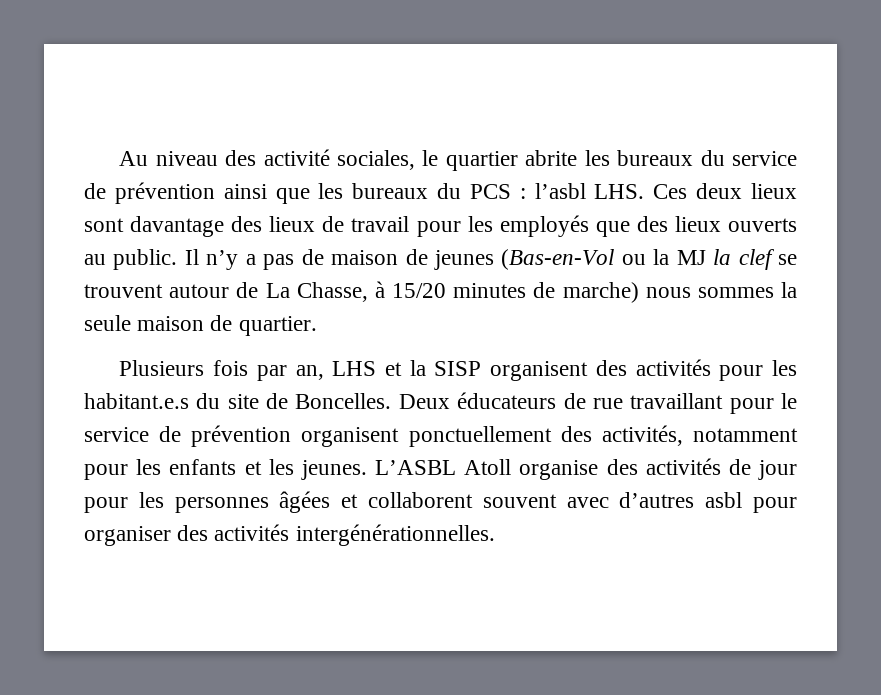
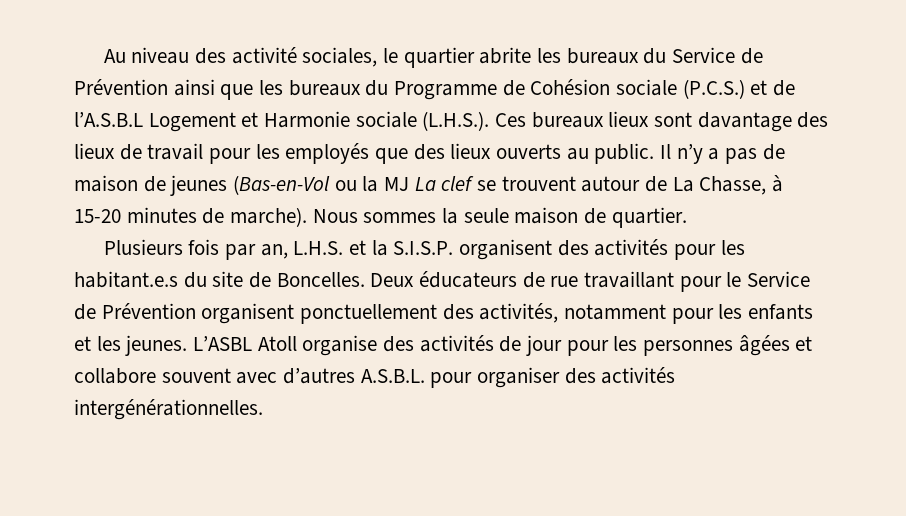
[731,151,797,166] [84,182,215,204] service de prévention -> [672,47,763,64] [74,79,168,95] Service de Prévention
[469,183,743,199] PCS : l’asbl LHS. Ces deux -> [394,79,796,100] [74,111,604,132] Programme de Cohésion sociale (P.C.S.) et de l’A.S.B.L Logement et Harmonie sociale (L.H.S.). Ces bureaux
[713,249,732,265] la -> [414,177,436,191] La
[392,283,446,298] 15/20 -> [74,209,121,223] 15-20
[562,282,691,303] marche) nous -> [230,207,358,227] marche). Nous
[332,361,377,376] LHS -> [293,241,344,255] L.H.S.
[434,361,482,376] SISP -> [393,241,454,255] S.I.S.P.
[84,425,292,447] service de prévention -> [747,271,811,287] [74,303,196,320] Service de Prévention
[368,492,473,508] collaborent -> [74,368,156,384] collabore
[705,492,743,508] asbl -> [360,369,425,383] A.S.B.L.

